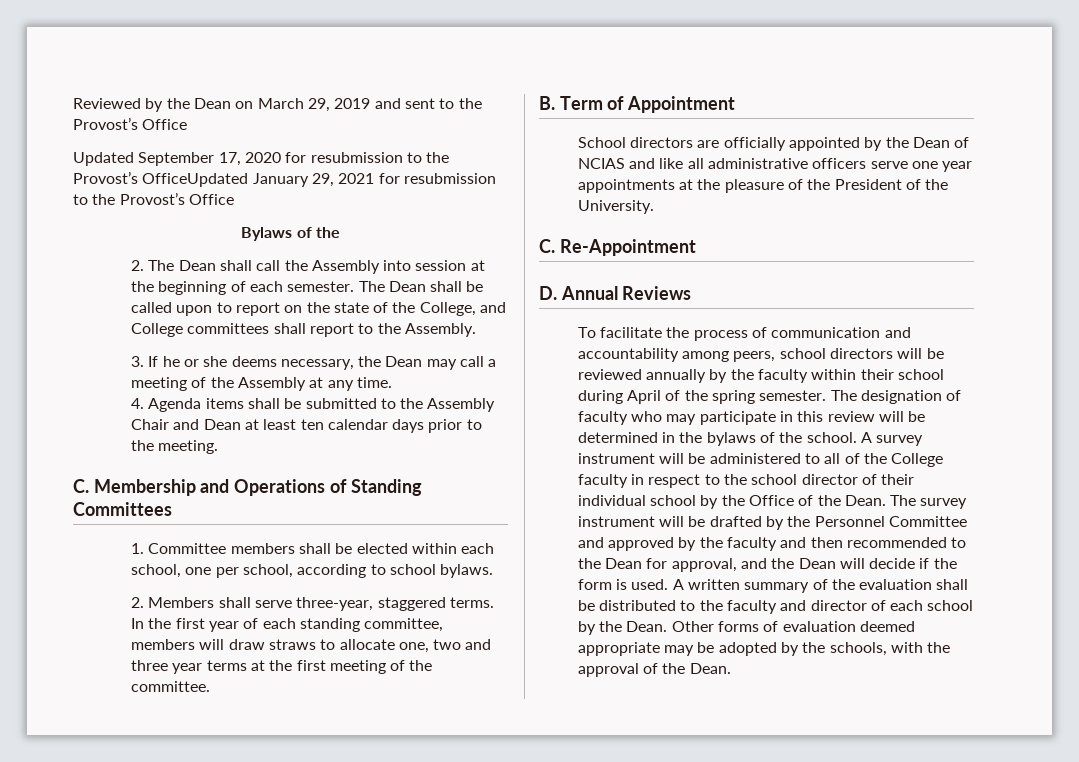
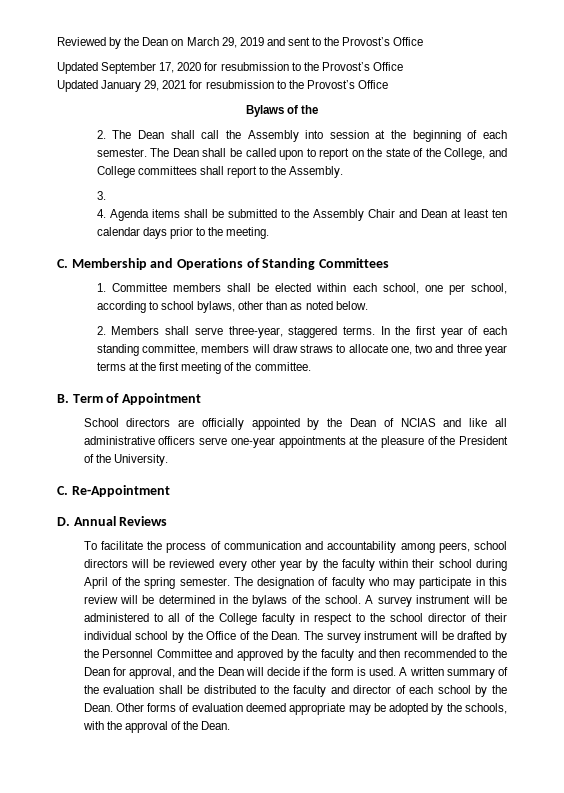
[142,173,249,187] OfficeUpdated -> [372,62,403,71] [57,80,98,92] Office // Updated
[148,356,497,370] [130,377,392,391] If he or she deems necessary, the Dean may call a meeting of the Assembly at any time. -> (106, 195) none
[440,564,494,578] bylaws. -> [197,301,368,313] bylaws, other than as noted below.
[911,161,973,172] one year -> [230,437,275,448] one-year
[645,369,706,383] annually -> [218,559,303,571] every other year

